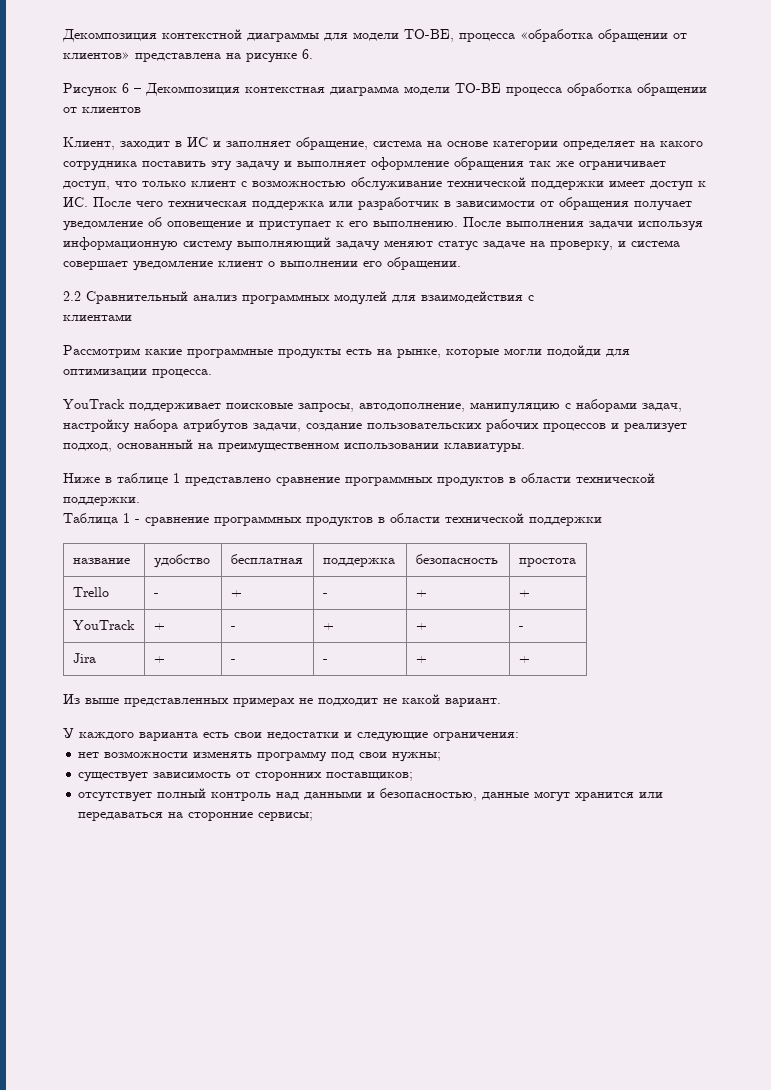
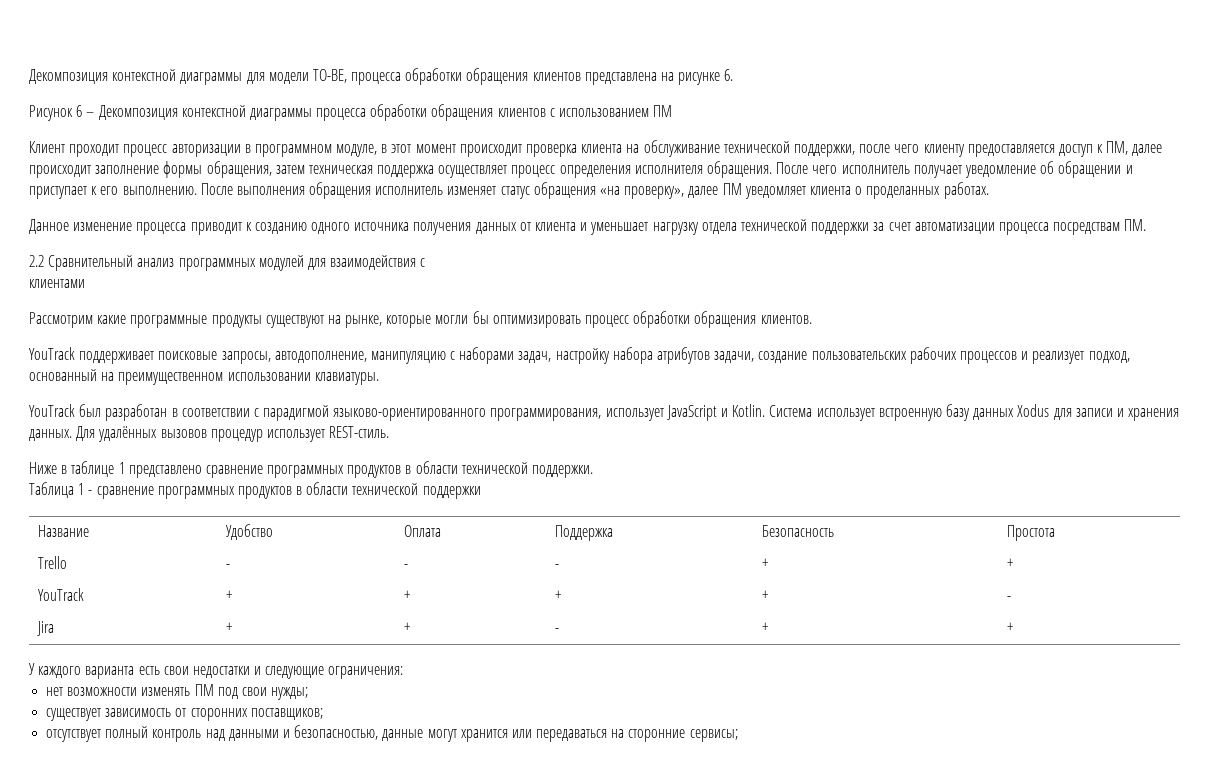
[520,29,687,42] [63,52,130,59] «обработка обращении от клиентов» -> [405,68,581,85] обработки обращения клиентов
[245,83,707,96] [63,107,141,113] [63,137,703,150] [63,157,666,171] [63,177,706,191] [63,197,629,210] контекстная диаграмма модели TO-BE процесса обработка обращении от клиентов // Клиент, заходит в ИС и заполняет обращение, система на основе категории определяет на какого сотрудника поставить эту задачу и выполняет оформление обращения так же ограничивает доступ, что только клиент с возможностью обслуживание технической поддержки имеет доступ к ИС. После чего техническая поддержка или разработчик в зависимости от обращения -> [181,104,673,121] [29,140,1163,157] [29,161,910,178] контекстной диаграммы процесса обработки обращения клиентов с использованием ПМ // Клиент проходит процесс авторизации в программном модуле, в этот момент происходит проверка клиента на обслуживание технической поддержки, после чего клиенту предоставляется доступ к ПМ, далее происходит заполнение формы обращения, затем техническая поддержка осуществляет процесс определения исполнителя обращения. После чего исполнитель
[167,221,241,229] оповещение -> [1058,161,1122,178] обращении
[589,221,703,231] [63,237,680,251] [63,257,461,271] задачи используя информационную систему выполняющий задачу меняют статус задаче на проверку, и система совершает уведомление клиент о выполнении его обращении. -> [309,182,989,199] [29,219,1147,235] обращения исполнитель изменяет статус обращения «на проверку», далее ПМ уведомляет клиента о проделанных работах. // Данное изменение процесса приводит к созданию одного источника получения данных от клиента и уменьшает нагрузку отдела технической поддержки за счет автоматизации процесса посредствам ПМ.
[346,349,372,355] есть -> [265,315,324,328] существуют
[547,345,630,357] [63,368,212,378] подойди для оптимизации процесса. -> [472,311,812,328] бы оптимизировать процесс обработки обращения клиентов.
(525, 448) none -> [29,404,1180,421] [29,426,390,442] // YouTrack был разработан в соответствии с парадигмой языково-ориентированного программирования, использует JavaScript и Kotlin. Система использует встроенную базу данных Xodus для записи и хранения данных. Для удалённых вызовов процедур использует REST-стиль.
[72,558,130,564] [153,554,210,568] [230,554,303,564] [322,558,395,567] [415,554,498,564] [518,558,576,567] название | удобство | бесплатная | поддержка | безопасность | простота -> [37,525,89,537] [225,524,273,540] [403,525,441,537] [554,525,613,541] [761,525,834,537] [1006,525,1055,541] Название | Удобство | Оплата | Поддержка | Безопасность | Простота
[230,590,242,597] + -> [403,564,408,569] -
[230,626,236,630] - -> [403,590,410,601] +
[230,659,236,663] [322,659,328,663] [415,656,427,663] [518,656,530,663] [63,694,501,707] - | - | + | + // Из выше представленных примерах не подходит не какой вариант. -> [403,622,410,633] [554,628,559,633] [761,622,768,633] [1006,622,1013,633] + | - | + | +
[257,751,328,762] программу -> [194,684,214,696] ПМ
[392,752,442,762] нужны; -> [271,687,309,700] нужды;

